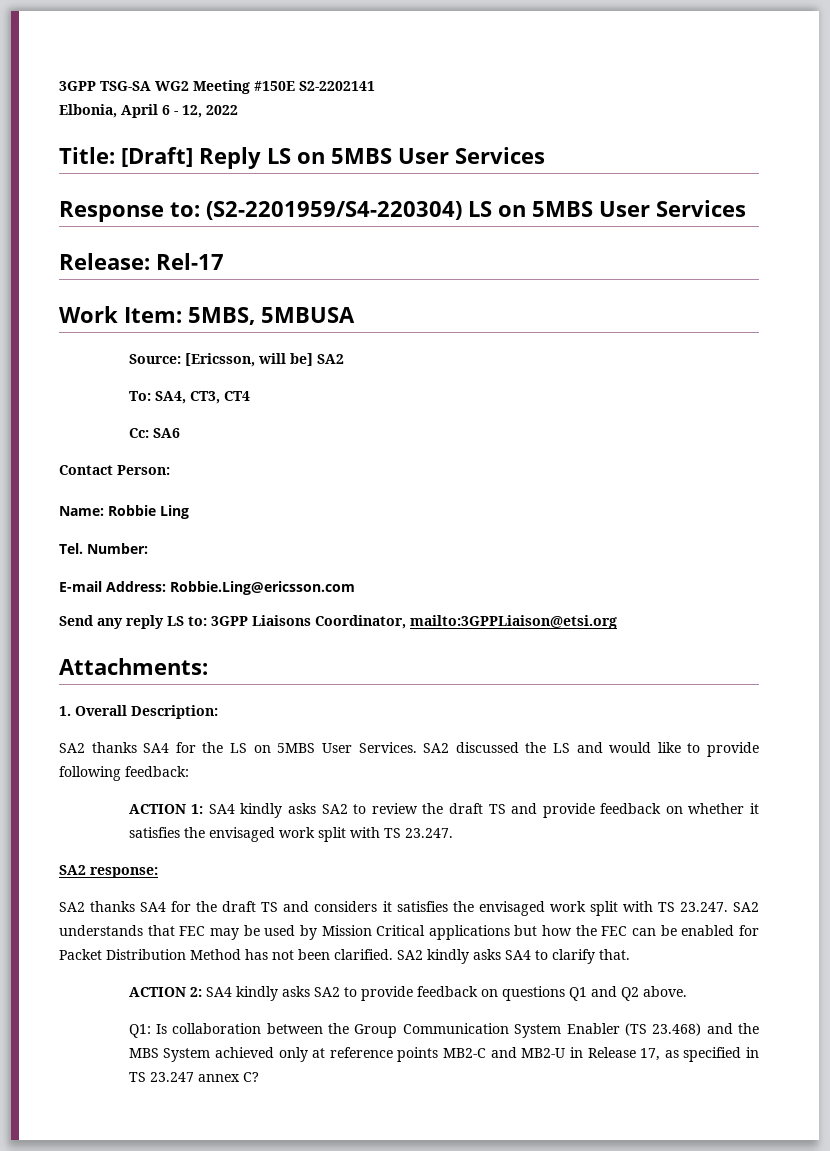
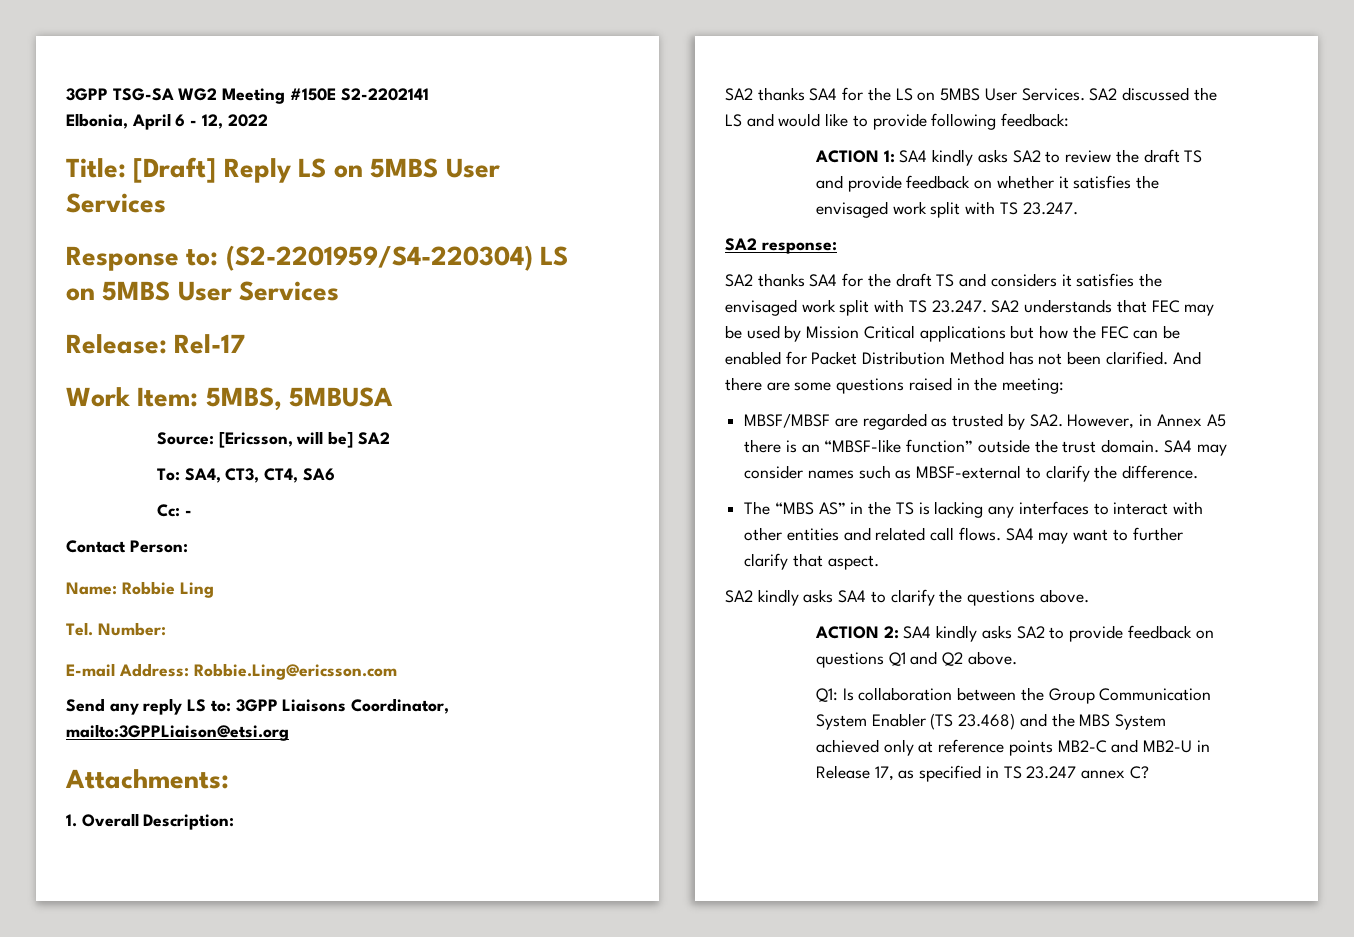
[223,391,250,401] CT4 -> [264,468,335,483] CT4, SA6
[152,428,180,438] SA6 -> [184,510,192,516] -
(393, 954) none -> [1172,351,1201,365] [725,377,1065,394] [744,413,1226,430] [744,439,1227,456] [744,465,1199,482] [744,501,1203,518] [744,527,1183,544] [744,553,879,570] And there are some questions raised in the meeting: // MBSF/MBSF are regarded as trusted by SA2. However, in Annex A5 there is an “MBSF-like function” outside the trust domain. SA4 may consider names such as MBSF-external to clarify the difference. // The “MBS AS” in the TS is lacking any interfaces to interact with other entities and related call flows. SA4 may want to further clarify that aspect. //
[599,949,630,960] that. -> [939,589,1089,606] the questions above.

